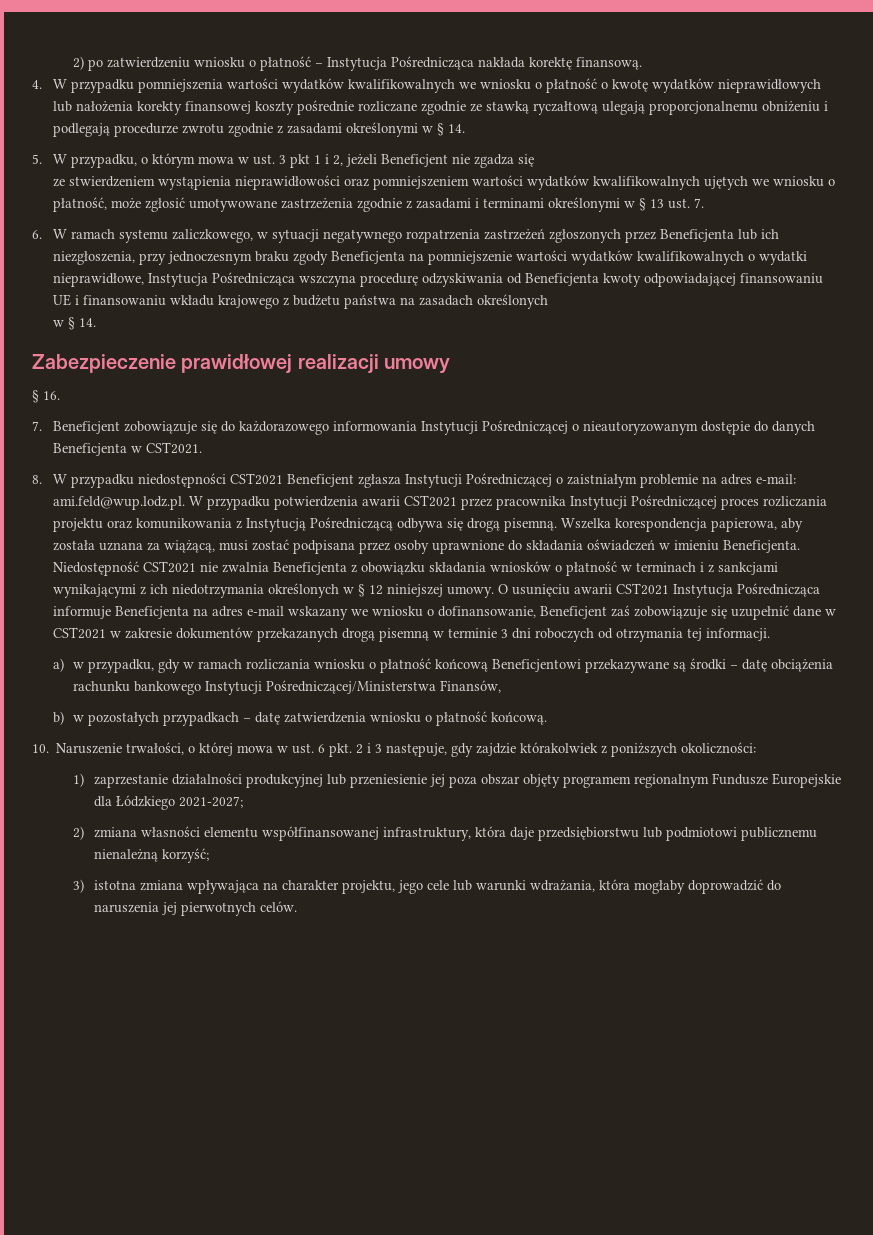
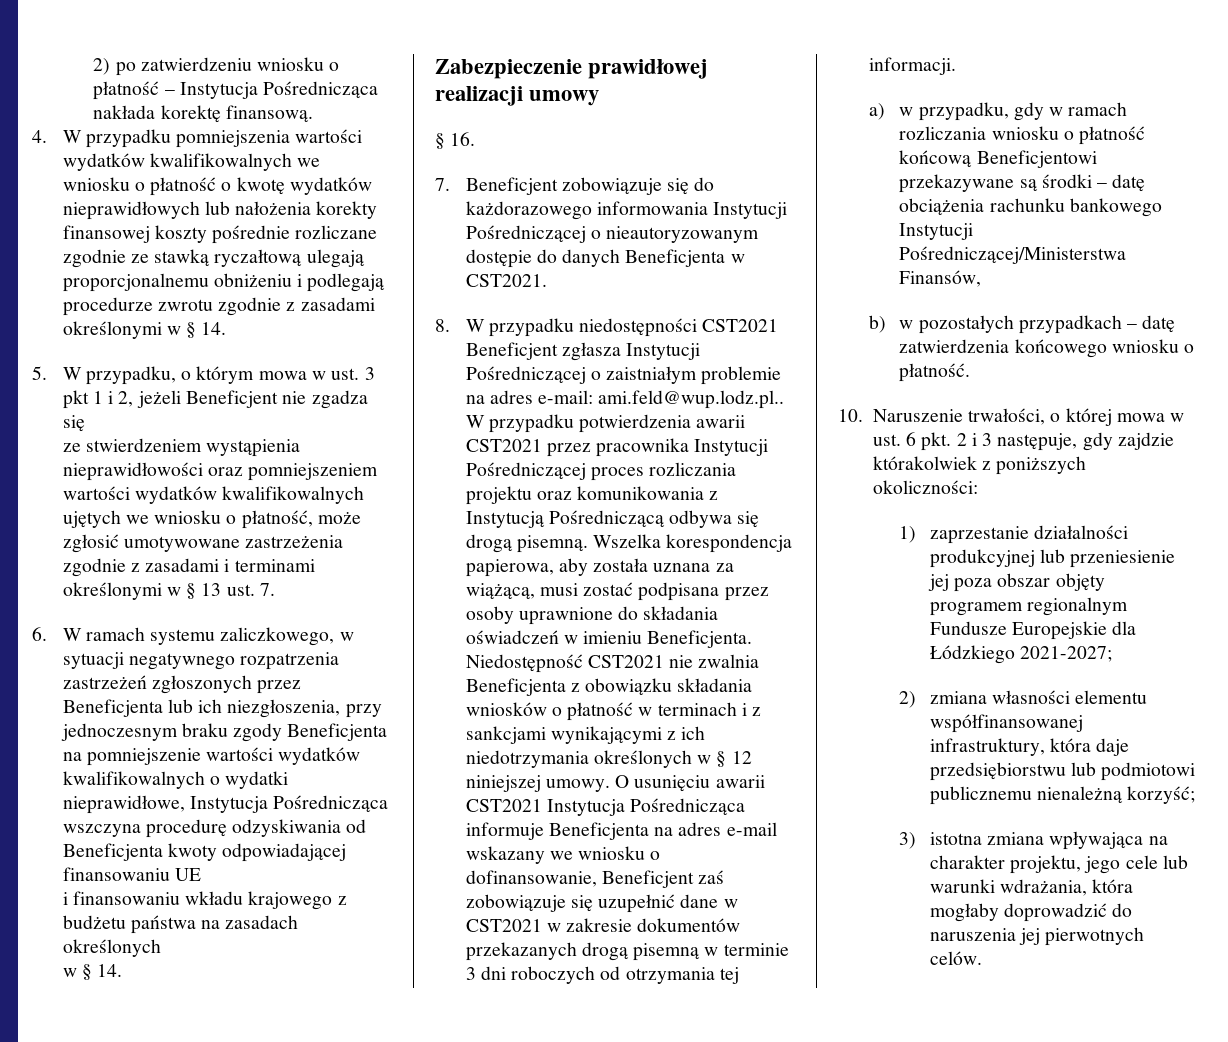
(71, 300) none -> (201, 874) //
[52,496,185,510] ami.feld@wup.lodz.pl. -> [598,390,785,409] ami.feld@wup.lodz.pl..
[370,711,548,726] wniosku o płatność końcową. -> [1014,339,1195,358] [899,363,971,382] końcowego wniosku o płatność.

